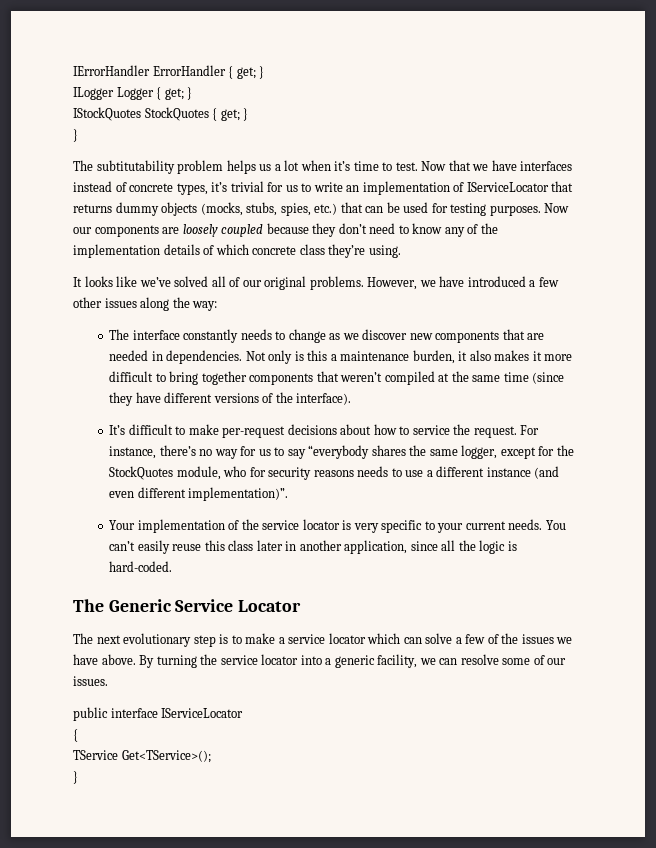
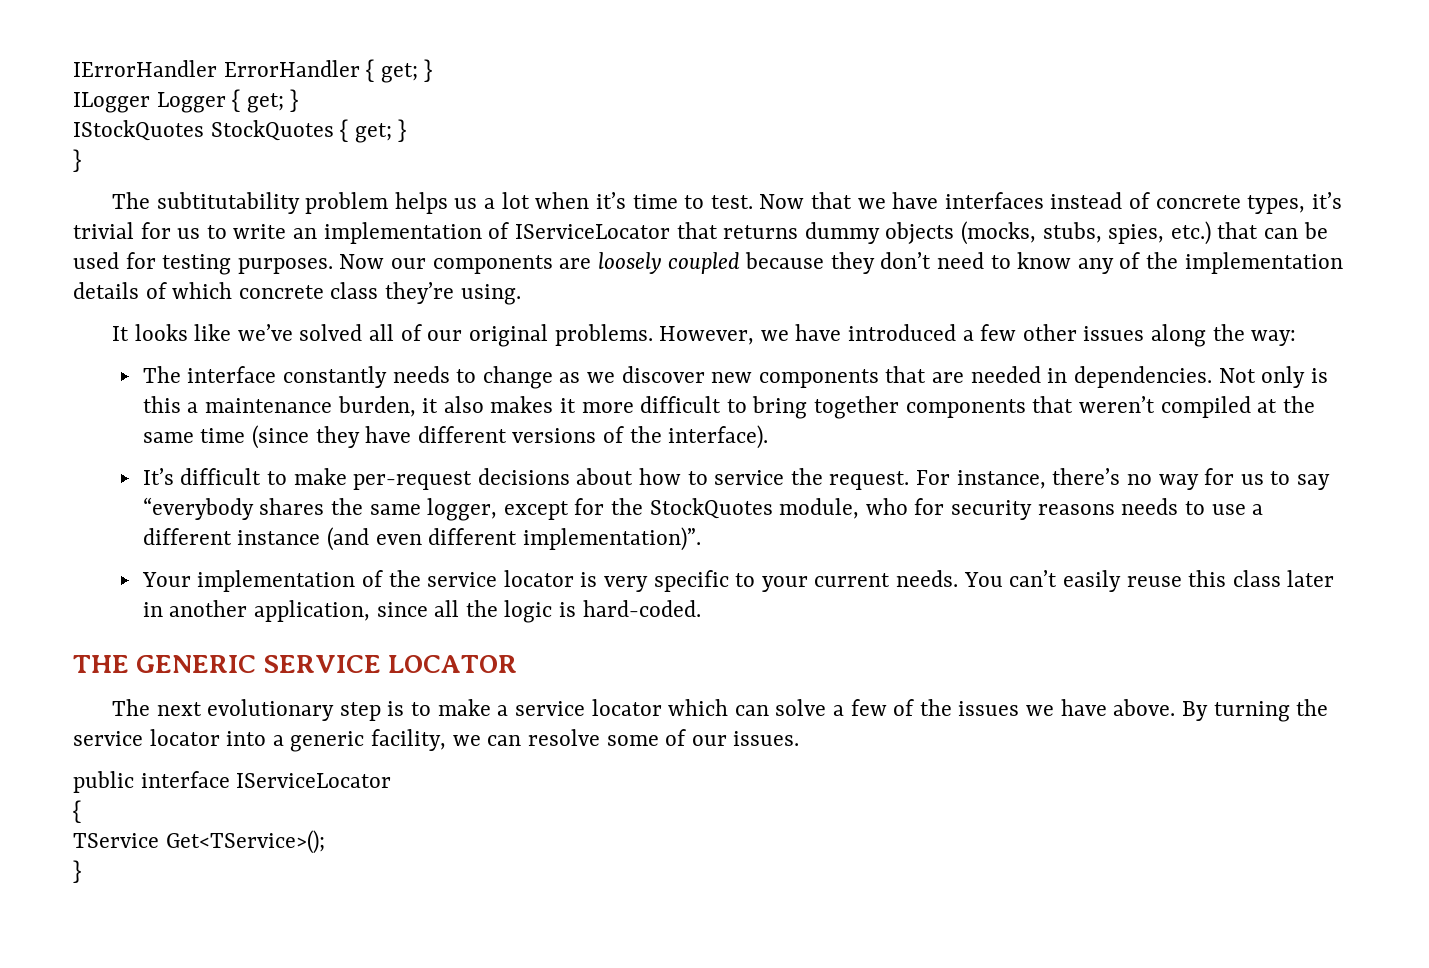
[73,599,302,612] The Generic Service Locator -> [73,655,517,673] THE GENERIC SERVICE LOCATOR

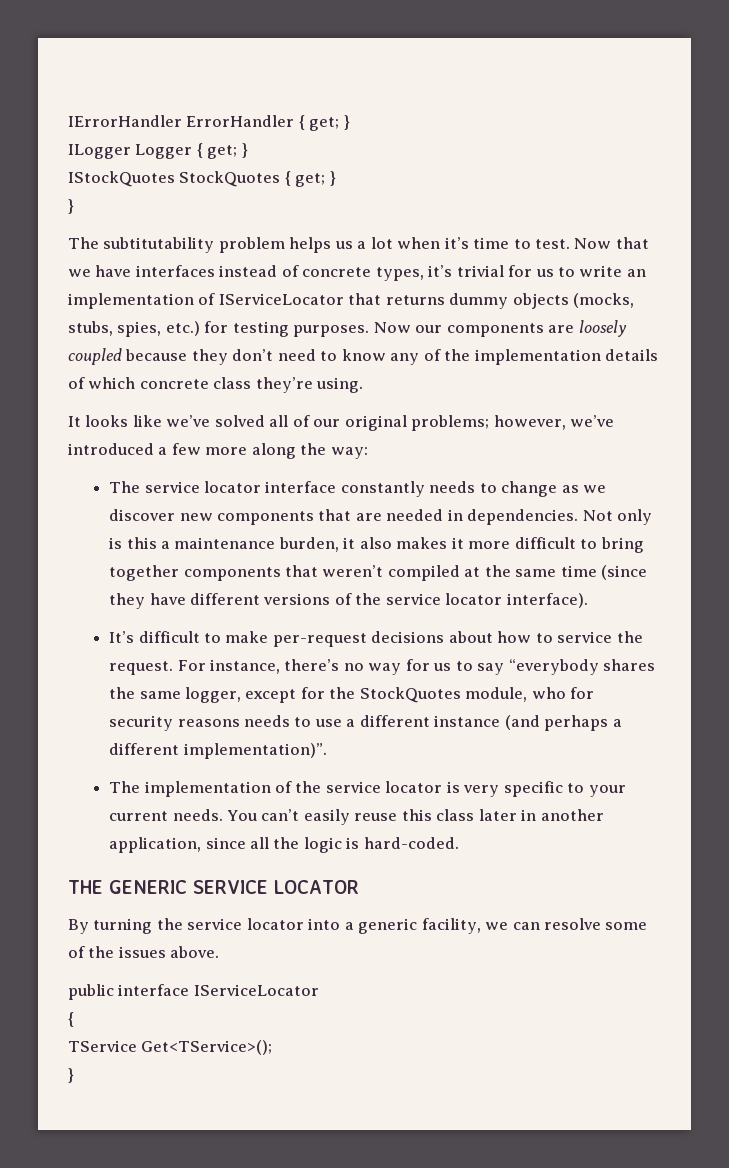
[1217,222,1328,239] [73,252,119,269] that can be used -> (200, 328) none
[554,324,842,346] problems. However, we have -> [411,415,615,431] problems; however, we’ve
[1022,324,1145,341] other issues -> [205,447,248,455] more
(181, 374) none -> [144,481,261,493] service locator
(662, 434) none -> [385,593,503,605] service locator
[375,534,422,545] even -> [544,715,622,731] perhaps a
[141,572,191,587] Your -> [109,781,141,793] The
[112,699,1176,721] The next evolutionary step is to make a service locator which can solve a few of the issues we have above. -> (359, 887) none
[691,731,800,746] our issues. -> [88,946,220,958] the issues above.

